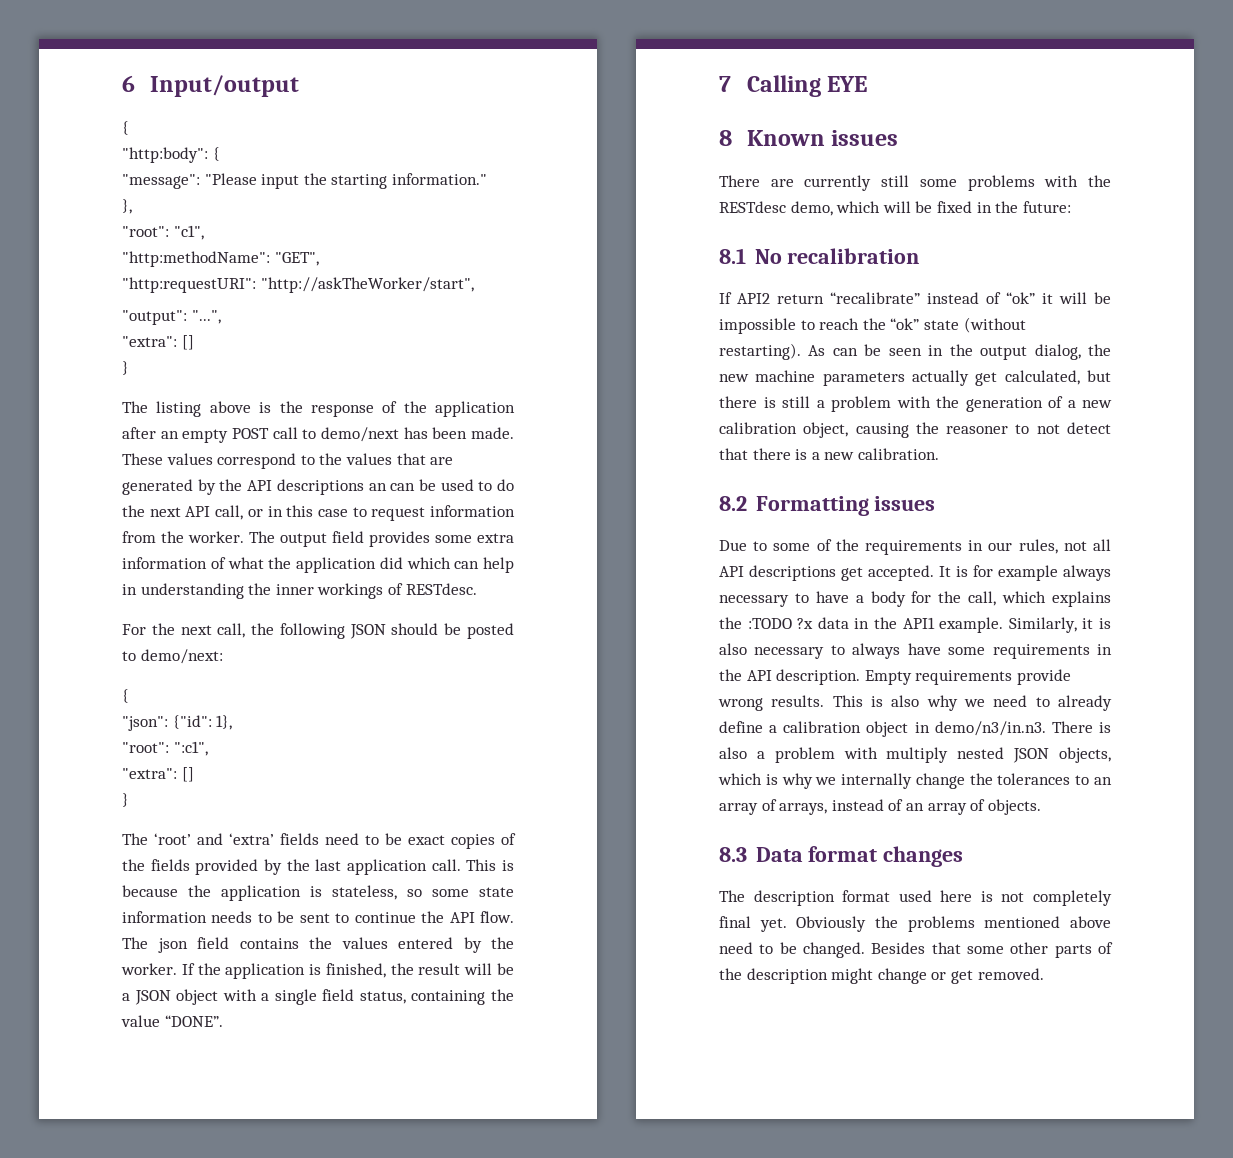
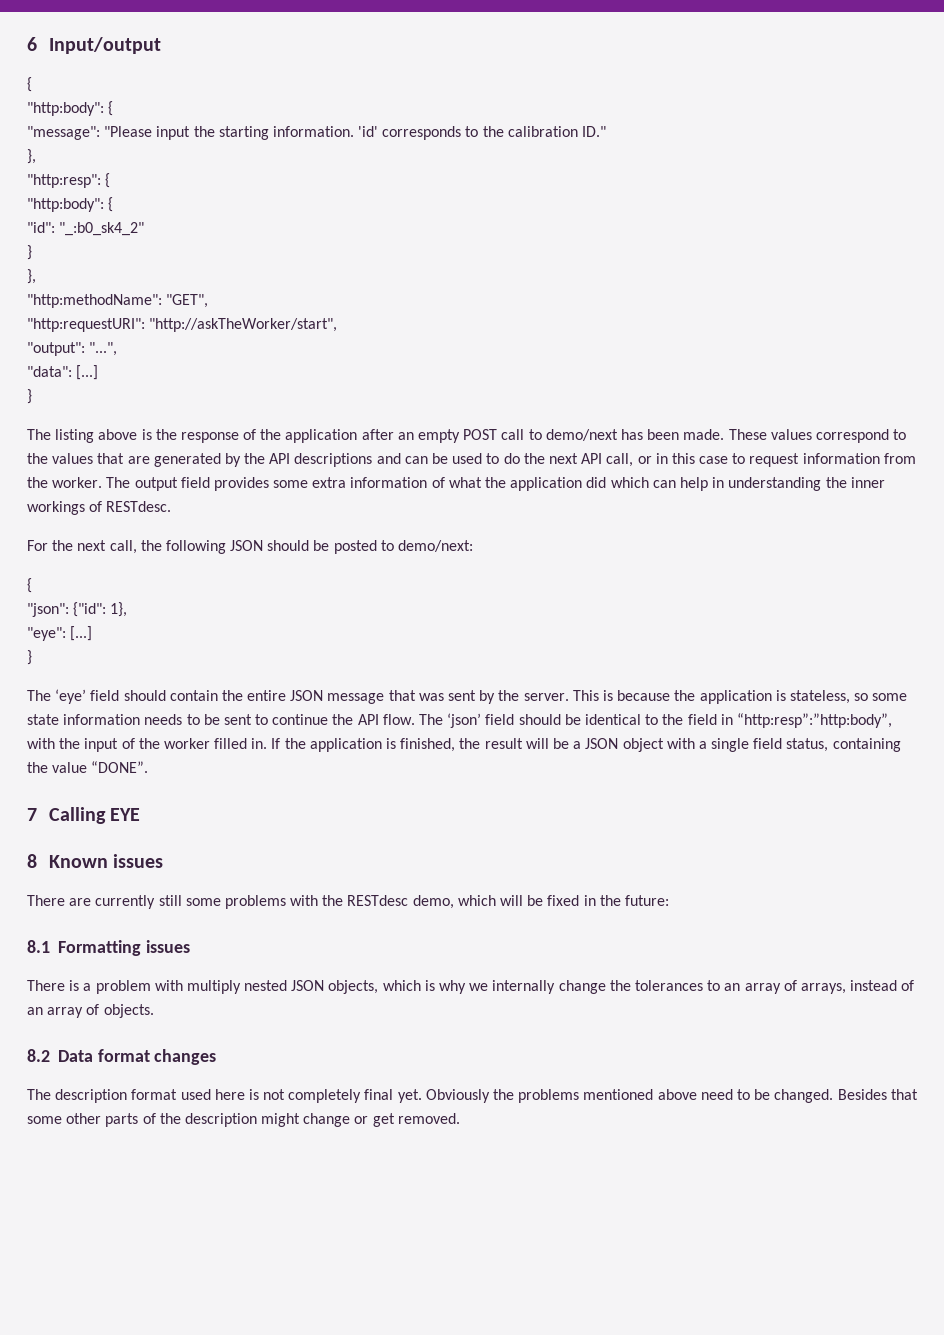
[391,173,487,185] [122,199,132,214] [122,225,204,240] information." // }, // "root": "c1", -> [272,126,607,140] [27,149,36,164] [27,173,111,188] [27,197,114,212] [27,222,145,236] [27,245,32,260] [27,269,36,284] information. 'id' corresponds to the calibration ID." // }, // "http:resp": { // "http:body": { // "id": "_:b0_sk4_2" // } // },
[122,335,194,350] "extra": [] -> [27,365,99,380] "data": [...]
[368,483,387,491] an -> [376,453,401,464] and
[122,741,208,756] [122,767,194,782] [122,793,129,807] [122,833,516,849] [122,859,461,875] "root": ":c1", // "extra": [] // } // The ‘root’ and ‘extra’ fields need to be exact copies of the fields provided by the last application call. -> [27,626,93,641] [27,650,32,665] [27,689,569,704] "eye": [...] // } // The ‘eye’ field should contain the entire JSON message that was sent by the server.
[157,937,514,953] [121,963,177,975] json field contains the values entered by the worker. -> [447,713,892,728] [27,738,268,752] ‘json’ field should be identical to the field in “http:resp”:”http:body”, with the input of the worker filled in.
[754,248,920,264] [719,292,1111,304] [719,317,1026,334] [719,343,1111,360] [719,370,1111,386] [719,396,1112,412] [719,422,1111,438] [719,448,939,460] [719,496,936,516] [719,539,1111,555] [719,565,1111,581] [719,591,1111,607] [719,617,1111,633] [719,643,1112,659] [719,669,1071,685] [718,695,1112,711] [719,721,1046,737] No recalibration // If API2 return “recalibrate” instead of “ok” it will be impossible to reach the “ok” state (without restarting). As can be seen in the output dialog, the new machine parameters actually get calculated, but there is still a problem with the generation of a new calibration object, causing the reasoner to not detect that there is a new calibration. // 8.2 Formatting issues // Due to some of the requirements in our rules, not all API descriptions get accepted. It is for example always necessary to have a body for the call, which explains the :TODO ?x data in the API1 example. Similarly, it is also necessary to always have some requirements in the API description. Empty requirements provide wrong results. This is also why we need to already define a calibration object in demo/n3/in.n3. -> [57,940,190,956] Formatting issues //
[719,747,747,759] also -> (80, 985) none
[719,847,747,862] 8.3 -> [27,1049,50,1062] 8.2

